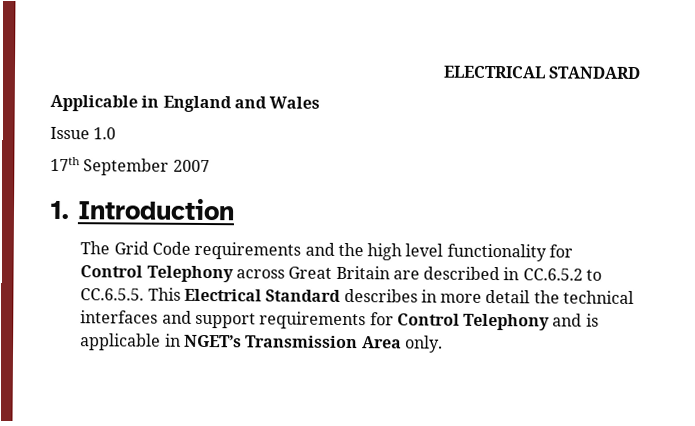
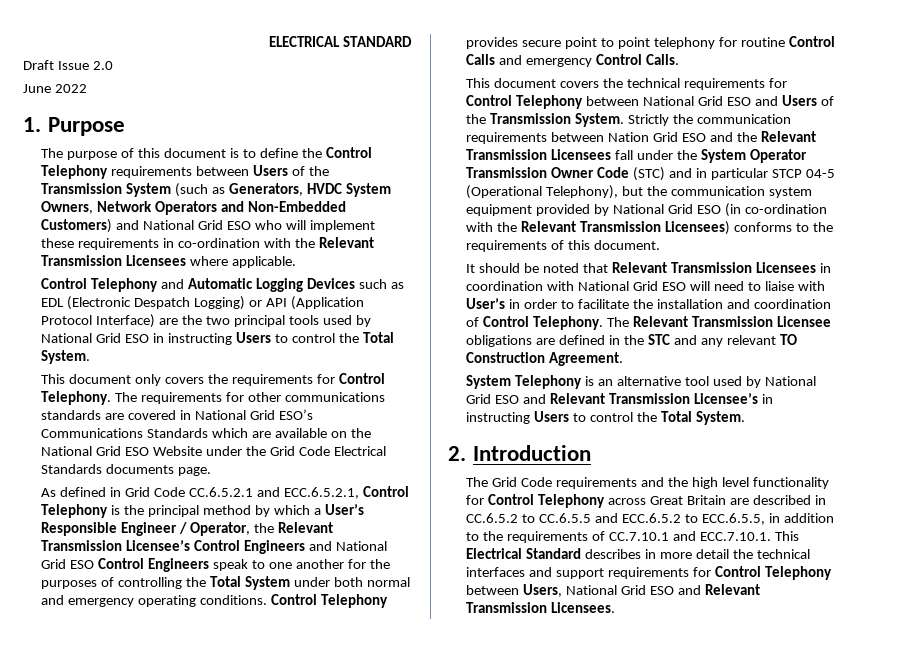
[50,94,321,113] [50,126,117,140] [50,156,210,176] [49,200,70,220] Applicable in England and Wales // Issue 1.0 // 17th September 2007 // 1. -> [23,60,113,70] [23,84,87,93] [23,117,126,136] [41,147,372,160] [41,165,329,179] [41,183,391,197] [41,201,346,215] [41,219,375,233] [41,237,374,250] [41,255,297,268] [41,278,404,292] [41,296,364,310] [41,314,371,328] [41,332,394,345] [41,350,91,364] [41,373,385,386] [41,391,385,405] [41,409,313,420] [41,428,371,438] [41,446,386,456] [41,464,212,476] [41,486,409,499] [41,504,364,518] [41,522,333,536] [41,540,387,554] [41,558,390,572] [41,576,410,590] [41,594,388,608] [466,36,835,49] [466,54,679,67] [466,78,787,90] [466,95,834,109] [466,113,791,127] [466,131,816,144] [466,149,807,163] [466,167,835,181] [466,185,812,199] [466,203,827,217] [466,221,833,235] [466,240,661,252] [466,262,831,273] [466,281,825,291] [466,298,831,309] [466,316,831,330] [466,334,797,347] [466,352,624,366] [466,375,816,389] [466,393,773,404] [466,411,745,425] [448,446,466,461] Draft Issue 2.0 // June 2022 // 1. Purpose // The purpose of this document is to define the Control Telephony requirements between Users of the Transmission System (such as Generators, HVDC System Owners, Network Operators and Non-Embedded Customers) and National Grid ESO who will implement these requirements in co-ordination with the Relevant Transmission Licensees where applicable. // Control Telephony and Automatic Logging Devices such as EDL (Electronic Despatch Logging) or API (Application Protocol Interface) are the two principal tools used by National Grid ESO in instructing Users to control the Total System. // This document only covers the requirements for Control Telephony. The requirements for other communications standards are covered in National Grid ESO’s Communications Standards which are available on the National Grid ESO Website under the Grid Code Electrical Standards documents page. // As defined in Grid Code CC.6.5.2.1 and ECC.6.5.2.1, Control Telephony is the principal method by which a User’s Responsible Engineer / Operator, the Relevant Transmission Licensee’s Control Engineers and National Grid ESO Control Engineers speak to one another for the purposes of controlling the Total System under both normal and emergency operating conditions. Control Telephony provides secure point to point telephony for routine Control Calls and emergency Control Calls. // This document covers the technical requirements for Control Telephony between National Grid ESO and Users of the Transmission System. Strictly the communication requirements between Nation Grid ESO and the Relevant Transmission Licensees fall under the System Operator Transmission Owner Code (STC) and in particular STCP 04-5 (Operational Telephony), but the communication system equipment provided by National Grid ESO (in co-ordination with the Relevant Transmission Licensees) conforms to the requirements of this document. // It should be noted that Relevant Transmission Licensees in coordination with National Grid ESO will need to liaise with User’s in order to facilitate the installation and coordination of Control Telephony. The Relevant Transmission Licensee obligations are defined in the STC and any relevant TO Construction Agreement. // System Telephony is an alternative tool used by National Grid ESO and Relevant Transmission Licensee’s in instructing Users to control the Total System. // 2.
[80,288,145,301] CC.6.5.5. -> [539,513,834,525] [466,531,771,543] CC.6.5.5 and ECC.6.5.2 to ECC.6.5.5, in addition to the requirements of CC.7.10.1 and ECC.7.10.1.
[552,313,599,327] [80,333,443,353] and is applicable in NGET’s Transmission Area only. -> [466,584,760,597] [466,602,616,613] between Users, National Grid ESO and Relevant Transmission Licensees.

